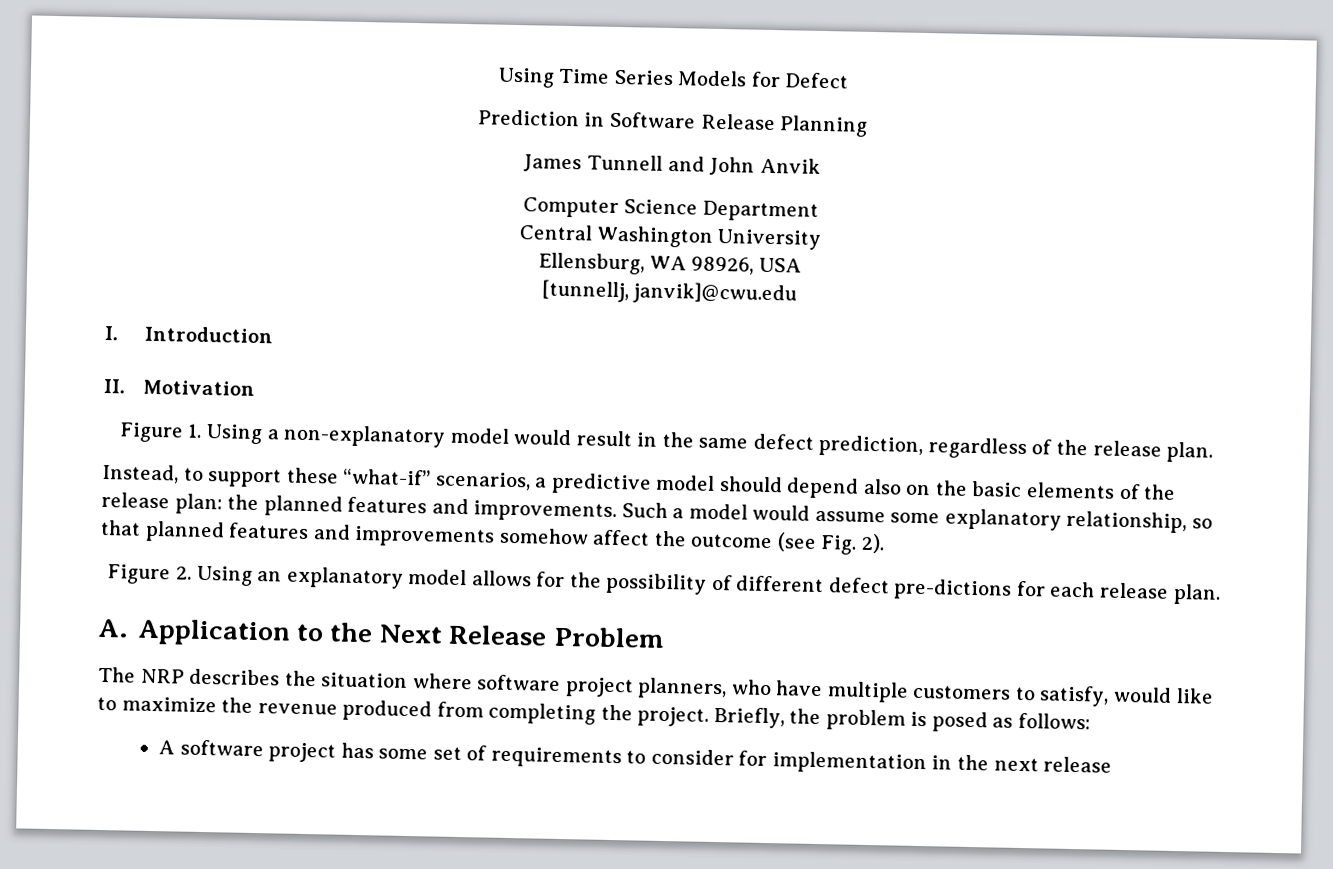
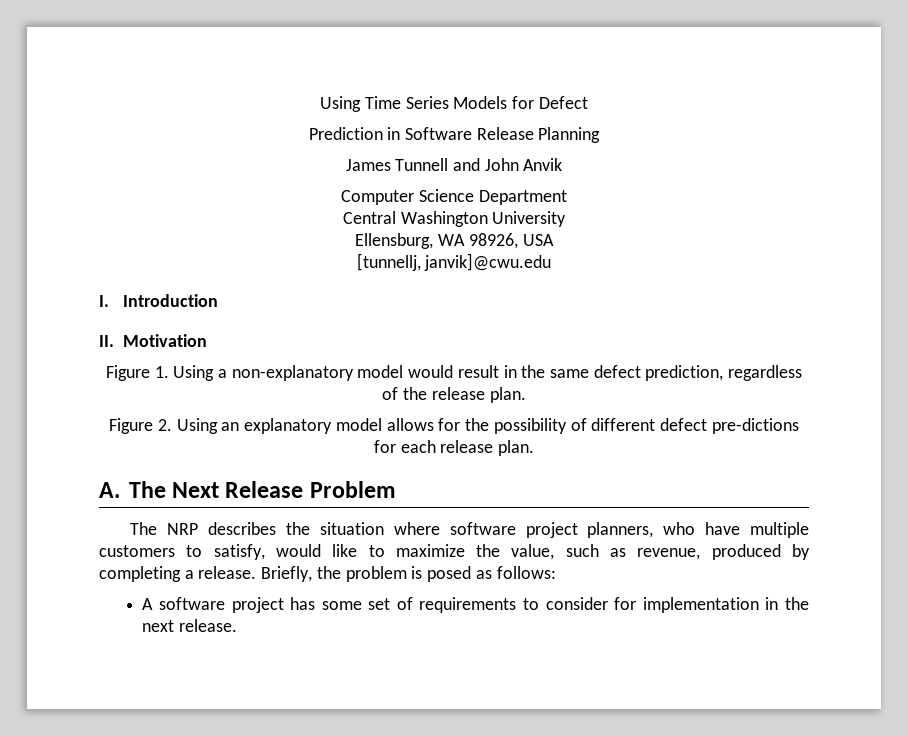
[101,463,1177,500] [101,491,1214,534] [100,519,885,555] // Instead, to support these “what-if” scenarios, a predictive model should depend also on the basic elements of the release plan: the planned features and improvements. Such a model would assume some explanatory relationship, so that planned features and improvements somehow affect the outcome (see Fig. 2). -> (526, 395) none
[137,618,374,647] Application to the -> [128,481,166,498] The
[257,699,710,727] revenue produced from completing the project. -> [511,544,810,560] [99,566,257,582] value, such as revenue, produced by completing a release.
[1043,756,1113,773] release -> [179,619,238,632] release.

